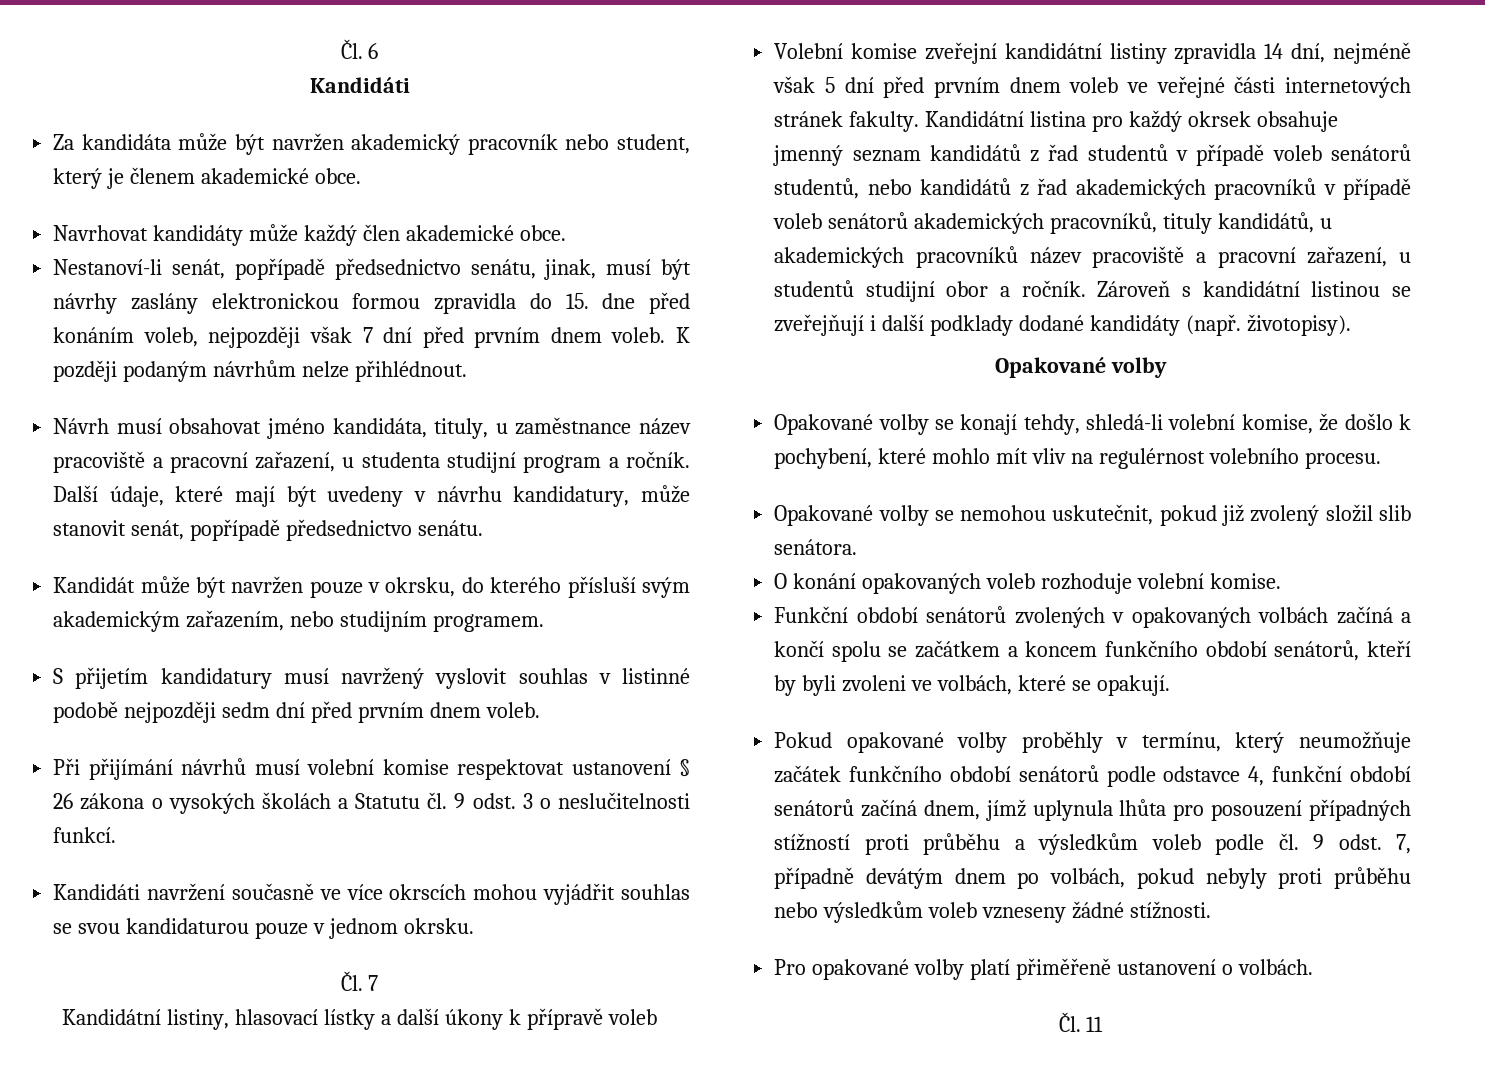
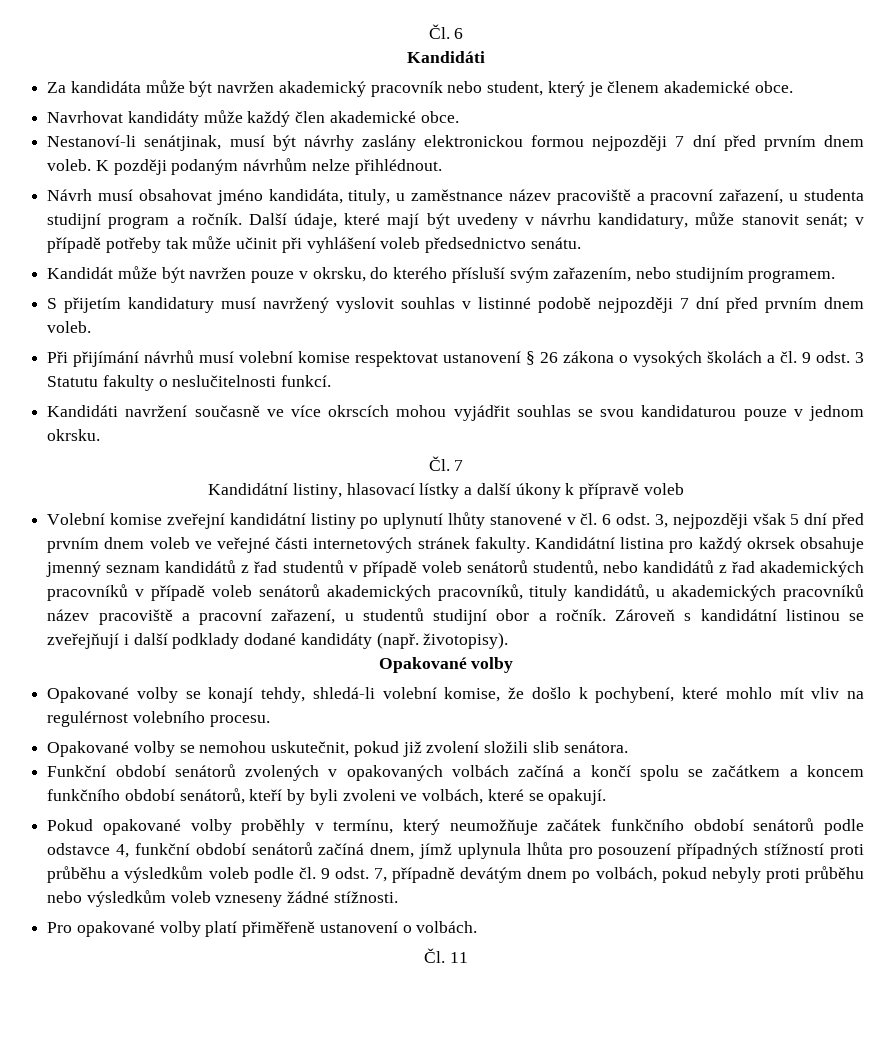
[172,258,597,280] senát, popřípadě předsednictvo senátu, jinak, -> [144,135,222,151] senátjinak,
[434,292,691,314] [53,326,352,348] zpravidla do 15. dne před konáním voleb, nejpozději však -> [592,135,668,151] nejpozději
[131,519,281,541] senát, popřípadě -> [805,213,864,228] [47,236,421,253] senát; v případě potřeby tak může učinit při vyhlášení voleb
[53,611,181,632] akademickým -> (549, 275) none
[222,702,271,718] sedm -> [680,298,690,309] 7
[355,793,421,809] Statutu -> (776, 359) none
(533, 801) none -> [47,375,154,391] Statutu fakulty
[1174,42,1411,64] zpravidla 14 dní, nejméně -> [360,512,748,529] po uplynutí lhůty stanovené v čl. 6 odst. 3, nejpozději
[1250,504,1373,526] zvolený složil -> [426,741,529,753] zvolení složili
[774,573,1281,594] // O konání opakovaných voleb rozhoduje volební komise. -> (628, 747) none

